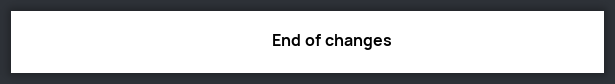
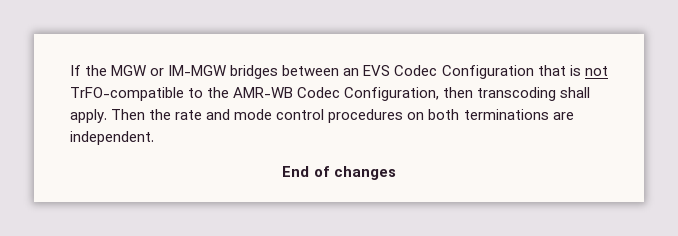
(271, 40) none -> [70,65,608,79] [70,87,591,101] [70,109,574,123] [70,131,154,145] If the MGW or IM-MGW bridges between an EVS Codec Configuration that is not TrFO-compatible to the AMR-WB Codec Configuration, then transcoding shall apply. Then the rate and mode control procedures on both terminations are independent. //

